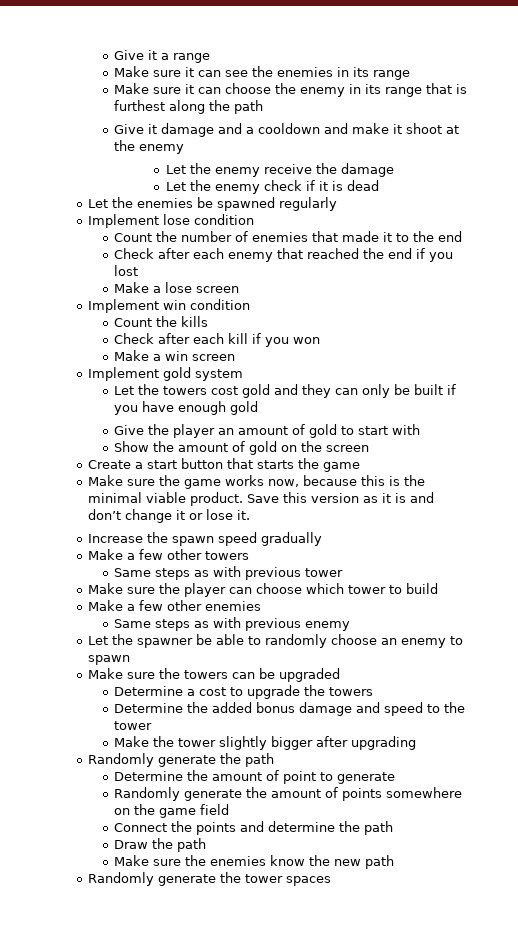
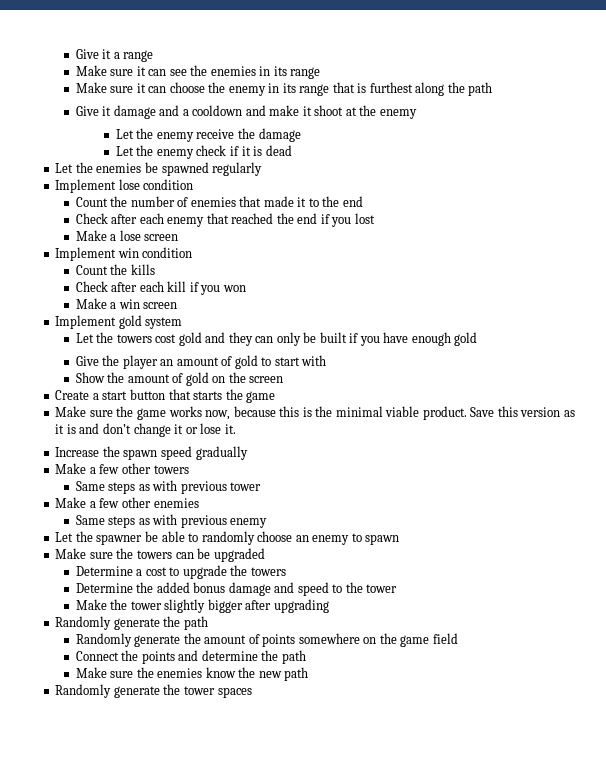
[88,583,439,597] // Make sure the player can choose which tower to build -> (262, 486) none
[114,770,396,784] // Determine the amount of point to generate -> (208, 623) none
[114,838,207,852] // Draw the path -> (306, 657) none

